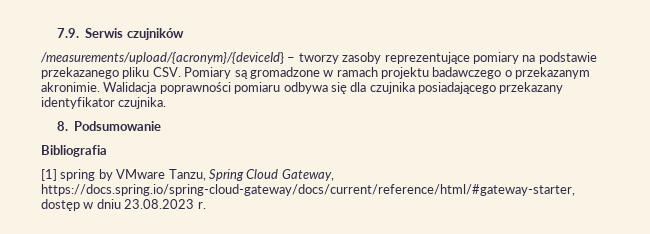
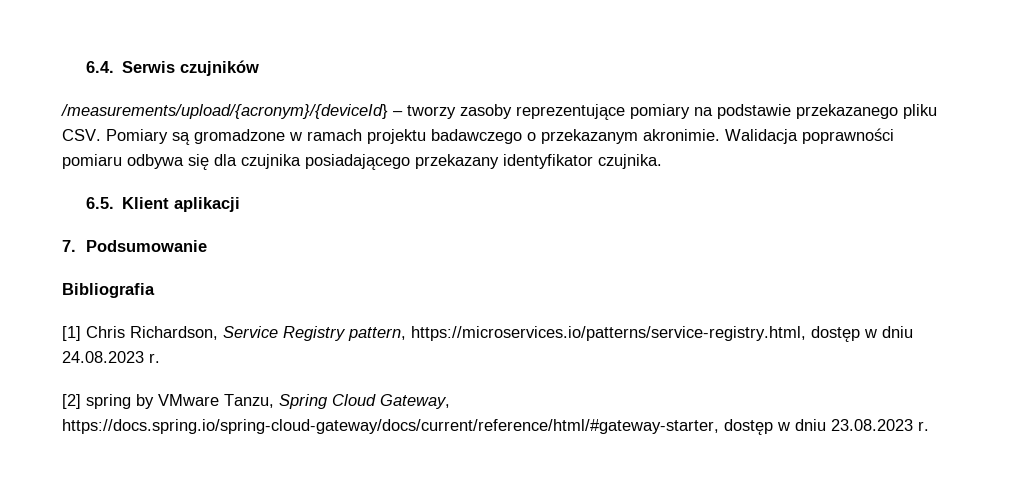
[56,28,79,38] 7.9. -> [86,61,115,73] 6.4.
[56,121,68,131] 8. -> [86,197,241,212] [62,240,76,252] 6.5. Klient aplikacji // 7.
(57, 175) none -> [86,326,913,342] [62,351,160,363] [62,394,81,409] Chris Richardson, Service Registry pattern, https://microservices.io/patterns/service-registry.html, dostęp w dniu 24.08.2023 r. // [2]

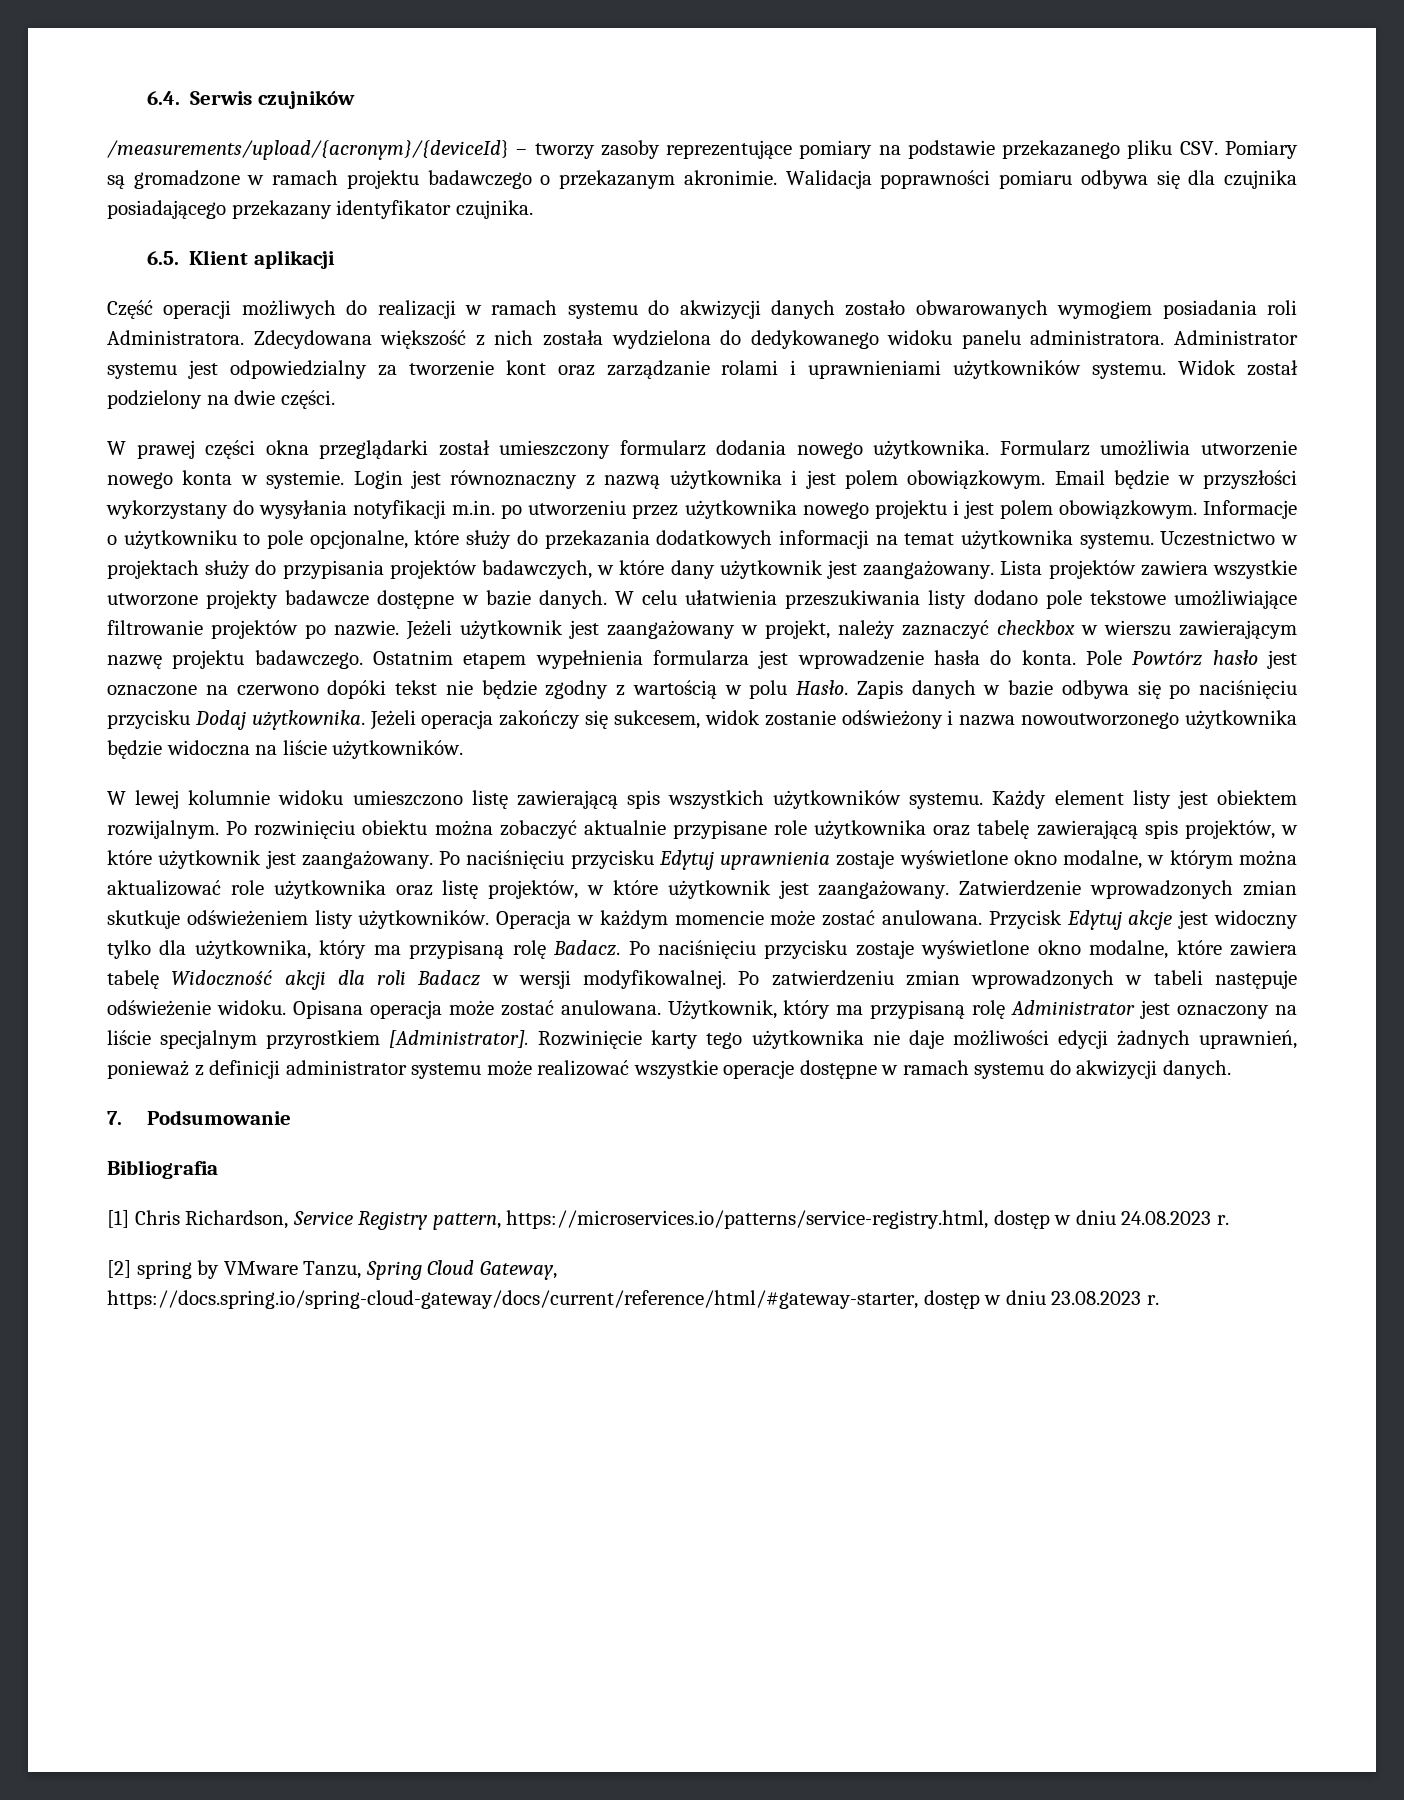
(241, 204) none -> [107,300,1298,319] [107,330,1298,349] [107,360,1298,379] [107,390,335,409] [107,440,1297,459] [107,470,1297,489] [106,500,1298,519] [107,530,1298,549] [107,560,1298,579] [107,590,1297,609] [107,620,1297,640] [107,650,1298,669] [107,680,1297,699] [107,710,1298,730] [107,740,464,759] [107,790,1298,809] [107,820,1299,839] [107,850,1297,870] [107,880,1297,899] [107,910,1298,930] [107,940,1297,959] [107,970,1297,990] [107,1000,1298,1019] [107,1030,1298,1049] [107,1060,1232,1079] // Część operacji możliwych do realizacji w ramach systemu do akwizycji danych zostało obwarowanych wymogiem posiadania roli Administratora. Zdecydowana większość z nich została wydzielona do dedykowanego widoku panelu administratora. Administrator systemu jest odpowiedzialny za tworzenie kont oraz zarządzanie rolami i uprawnieniami użytkowników systemu. Widok został podzielony na dwie części. // W prawej części okna przeglądarki został umieszczony formularz dodania nowego użytkownika. Formularz umożliwia utworzenie nowego konta w systemie. Login jest równoznaczny z nazwą użytkownika i jest polem obowiązkowym. Email będzie w przyszłości wykorzystany do wysyłania notyfikacji m.in. po utworzeniu przez użytkownika nowego projektu i jest polem obowiązkowym. Informacje o użytkowniku to pole opcjonalne, które służy do przekazania dodatkowych informacji na temat użytkownika systemu. Uczestnictwo w projektach służy do przypisania projektów badawczych, w które dany użytkownik jest zaangażowany. Lista projektów zawiera wszystkie utworzone projekty badawcze dostępne w bazie danych. W celu ułatwienia przeszukiwania listy dodano pole tekstowe umożliwiające filtrowanie projektów po nazwie. Jeżeli użytkownik jest zaangażowany w projekt, należy zaznaczyć checkbox w wierszu zawierającym nazwę projektu badawczego. Ostatnim etapem wypełnienia formularza jest wprowadzenie hasła do konta. Pole Powtórz hasło jest oznaczone na czerwono dopóki tekst nie będzie zgodny z wartością w polu Hasło. Zapis danych w bazie odbywa się po naciśnięciu przycisku Dodaj użytkownika. Jeżeli operacja zakończy się sukcesem, widok zostanie odświeżony i nazwa nowoutworzonego użytkownika będzie widoczna na liście użytkowników. // W lewej kolumnie widoku umieszczono listę zawierającą spis wszystkich użytkowników systemu. Każdy element listy jest obiektem rozwijalnym. Po rozwinięciu obiektu można zobaczyć aktualnie przypisane role użytkownika oraz tabelę zawierającą spis projektów, w które użytkownik jest zaangażowany. Po naciśnięciu przycisku Edytuj uprawnienia zostaje wyświetlone okno modalne, w którym można aktualizować role użytkownika oraz listę projektów, w które użytkownik jest zaangażowany. Zatwierdzenie wprowadzonych zmian skutkuje odświeżeniem listy użytkowników. Operacja w każdym momencie może zostać anulowana. Przycisk Edytuj akcje jest widoczny tylko dla użytkownika, który ma przypisaną rolę Badacz. Po naciśnięciu przycisku zostaje wyświetlone okno modalne, które zawiera tabelę Widoczność akcji dla roli Badacz w wersji modyfikowalnej. Po zatwierdzeniu zmian wprowadzonych w tabeli następuje odświeżenie widoku. Opisana operacja może zostać anulowana. Użytkownik, który ma przypisaną rolę Administrator jest oznaczony na liście specjalnym przyrostkiem [Administrator]. Rozwinięcie karty tego użytkownika nie daje możliwości edycji żadnych uprawnień, ponieważ z definicji administrator systemu może realizować wszystkie operacje dostępne w ramach systemu do akwizycji danych.

